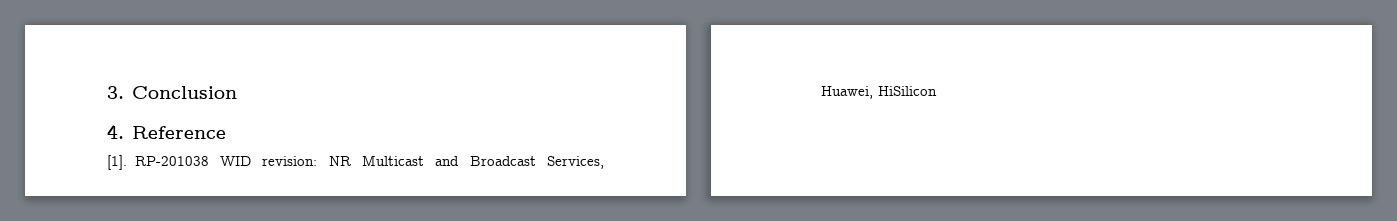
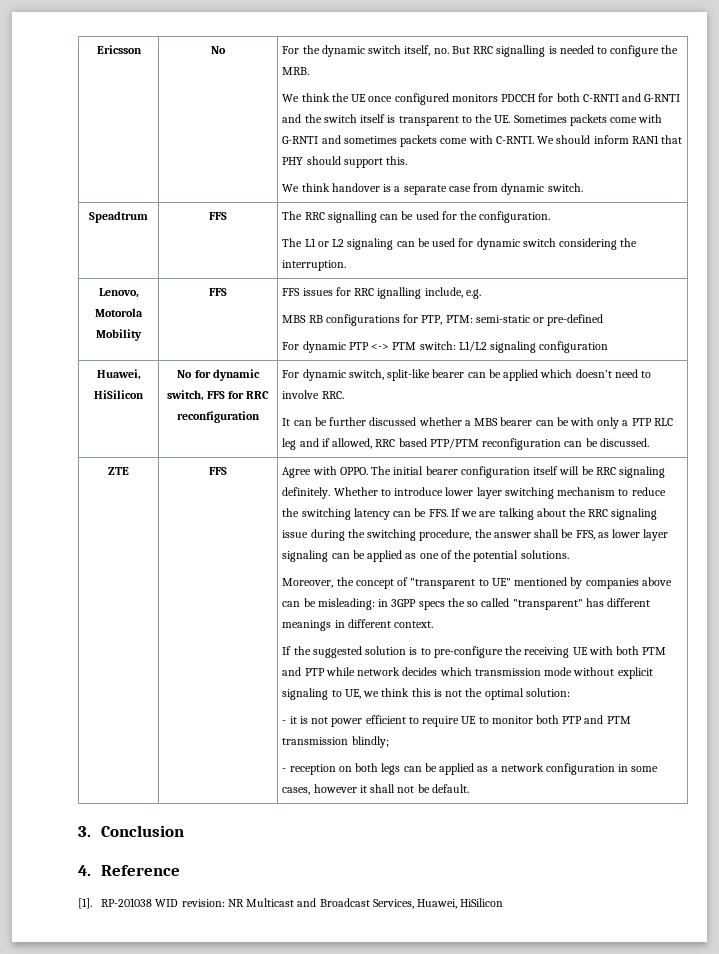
(107, 92) none -> [96,45,142,54] [211,46,226,54] [282,45,679,57] [282,67,310,75] [282,93,681,105] [282,114,663,126] [282,135,683,147] [282,156,408,168] [282,183,583,195] [89,211,148,223] [209,212,227,220] [282,211,551,223] [282,238,638,250] [282,260,347,271] [98,288,139,298] [95,308,143,317] [96,329,142,341] [209,288,227,296] [282,287,481,299] [282,314,604,326] [282,341,609,353] [96,369,141,380] [94,390,144,399] [177,369,260,381] [166,390,270,401] [177,411,260,423] [282,369,652,381] [282,390,344,399] [282,417,673,429] [282,438,649,450] [108,467,129,475] [209,467,227,475] [282,466,666,478] [282,487,666,499] [282,508,658,520] [282,529,669,541] [282,550,569,562] [282,577,672,589] [282,598,651,610] [282,619,434,631] [282,646,667,658] [282,667,653,679] [282,688,570,700] [282,715,631,727] [282,736,389,748] [282,763,659,775] [282,784,469,795] Ericsson | No | For the dynamic switch itself, no. But RRC signalling is needed to configure the MRB. // We think the UE once configured monitors PDCCH for both C-RNTI and G-RNTI and the switch itself is transparent to the UE. Sometimes packets come with G-RNTI and sometimes packets come with C-RNTI. We should inform RAN1 that PHY should support this. // We think handover is a separate case from dynamic switch. // Speadtrum | FFS | The RRC signalling can be used for the configuration. // The L1 or L2 signaling can be used for dynamic switch considering the interruption. // Lenovo, Motorola Mobility | FFS | FFS issues for RRC ignalling include, e.g. // MBS RB configurations for PTP, PTM: semi-static or pre-defined // For dynamic PTP <-> PTM switch: L1/L2 signaling configuration // Huawei, HiSilicon | No for dynamic switch, FFS for RRC reconfiguration | For dynamic switch, split-like bearer can be applied which doesn’t need to involve RRC. // It can be further discussed whether a MBS bearer can be with only a PTP RLC leg and if allowed, RRC based PTP/PTM reconfiguration can be discussed. // ZTE | FFS | Agree with OPPO. The initial bearer configuration itself will be RRC signaling definitely. Whether to introduce lower layer switching mechanism to reduce the switching latency can be FFS. If we are talking about the RRC signaling issue during the switching procedure, the answer shall be FFS, as lower layer signaling can be applied as one of the potential solutions. // Moreover, the concept of "transparent to UE" mentioned by companies above can be misleading: in 3GPP specs the so called "transparent" has different meanings in different context. // If the suggested solution is to pre-configure the receiving UE with both PTM and PTP while network decides which transmission mode without explicit signaling to UE, we think this is not the optimal solution: // - it is not power efficient to require UE to monitor both PTP and PTM transmission blindly; // - reception on both legs can be applied as a network configuration in some cases, however it shall not be default. //

